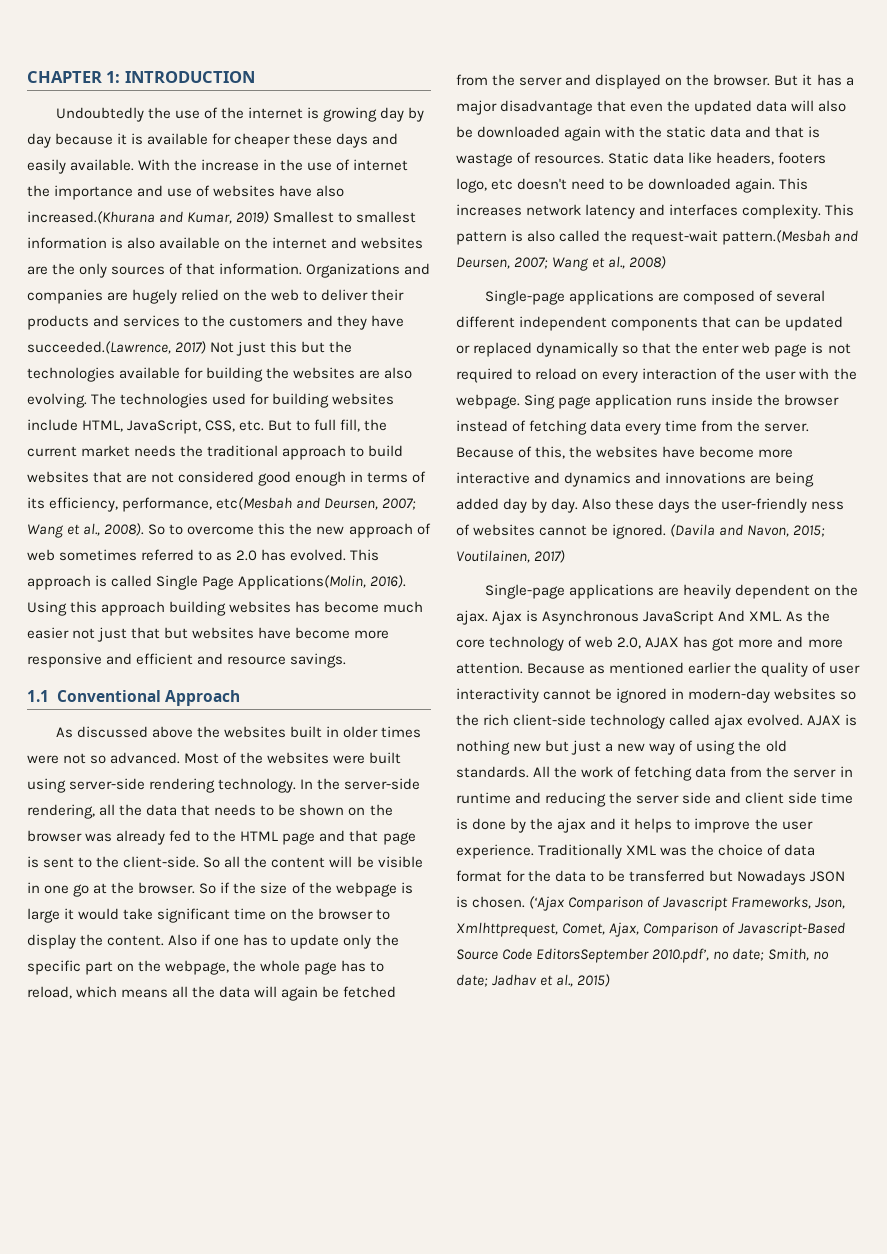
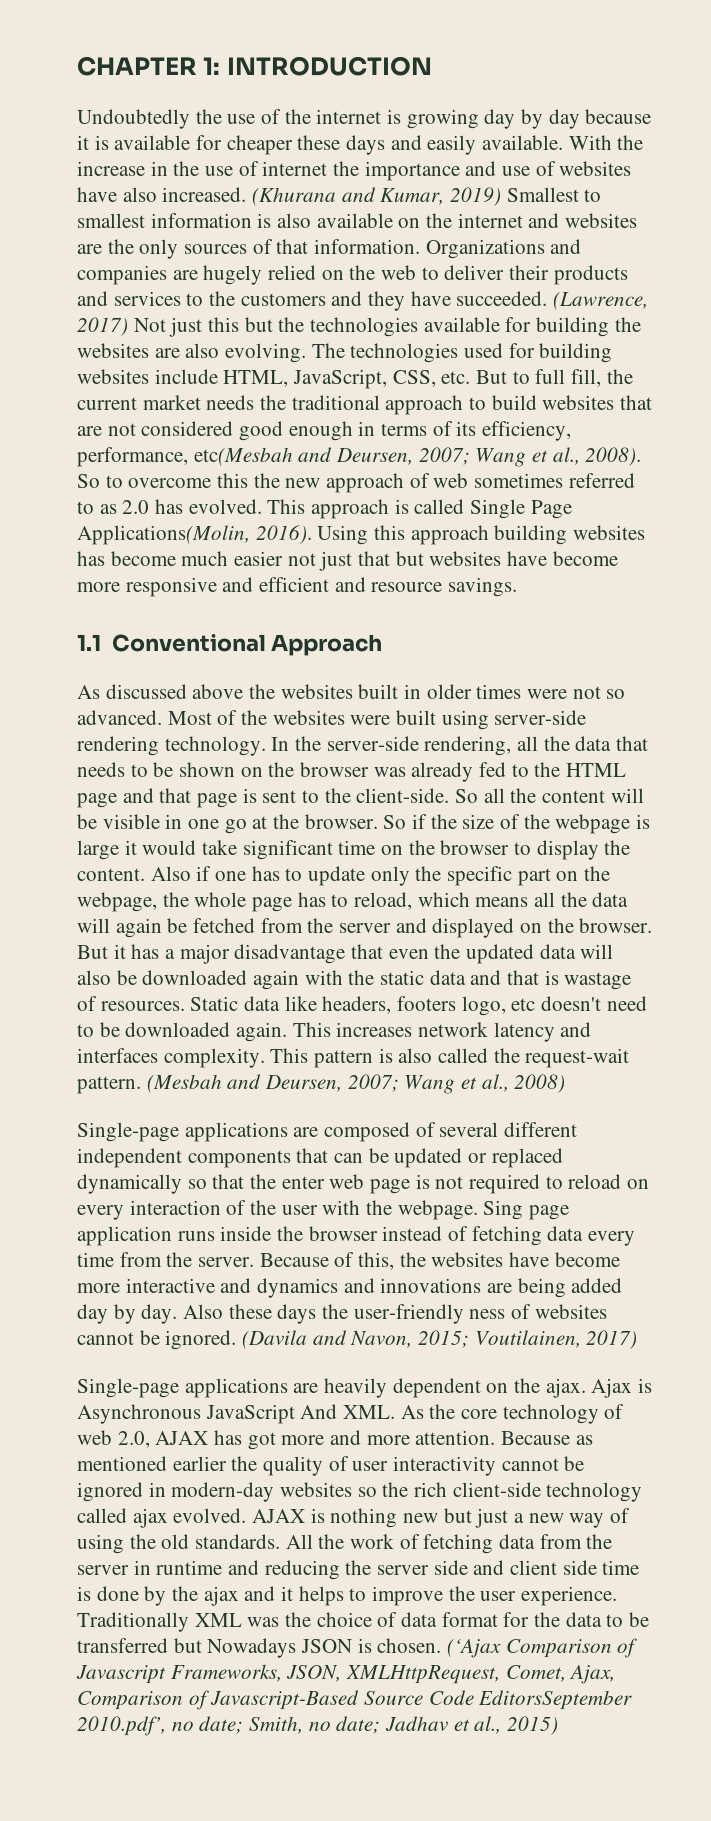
[27,211,155,224] increased.(Khurana -> [162,187,337,206] increased. (Khurana
[27,341,171,354] succeeded.(Lawrence, -> [456,291,649,310] succeeded. (Lawrence,
[722,230,831,245] pattern.(Mesbah -> [77,1074,222,1094] pattern. (Mesbah
[815,897,846,909] [456,922,558,937] Json, Xmlhttprequest, -> [286,1664,501,1684] JSON, XMLHttpRequest,

